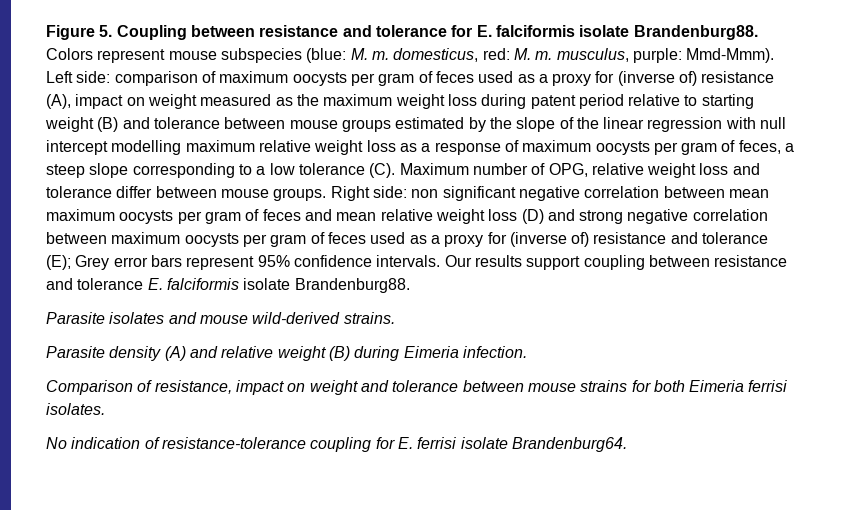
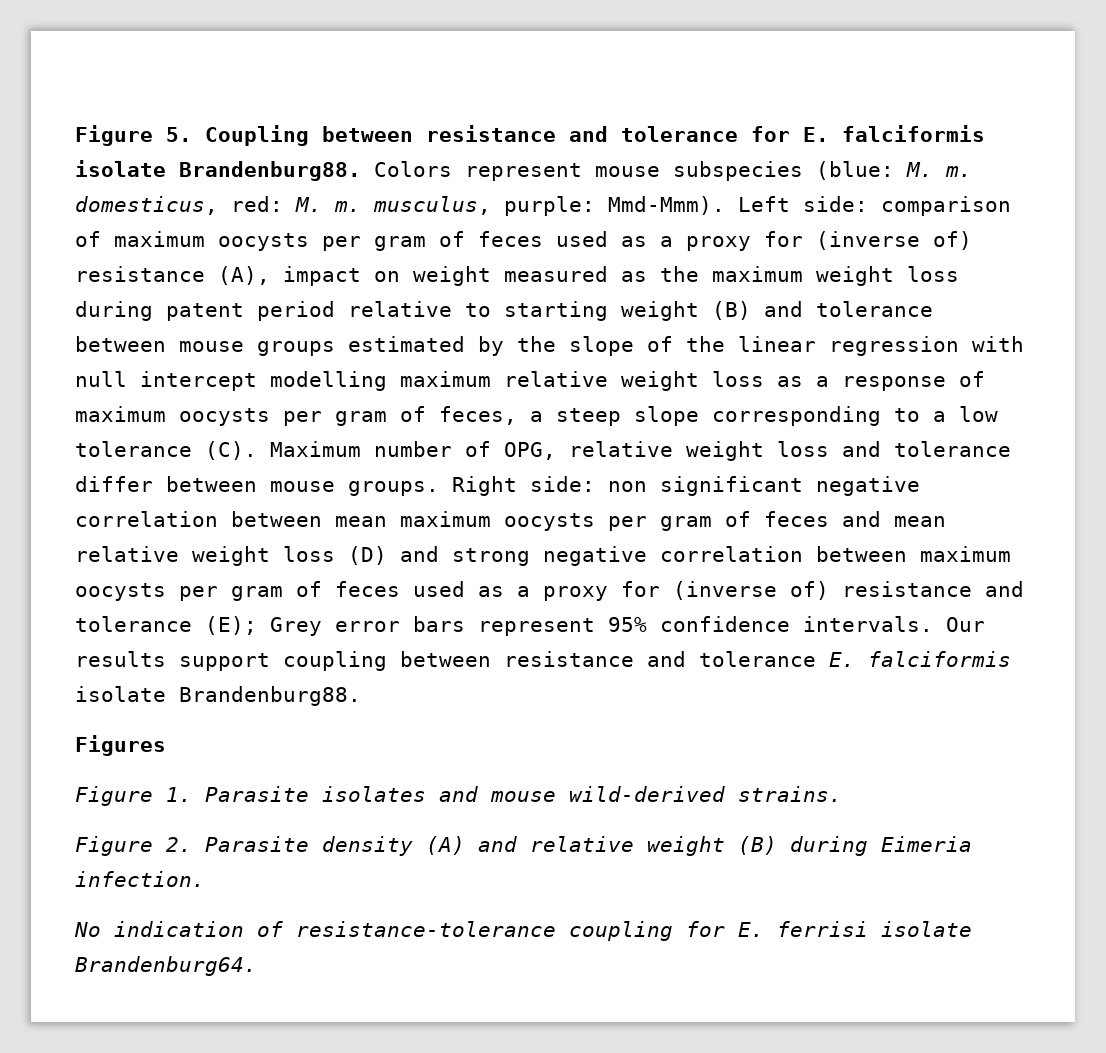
(410, 285) none -> [75,735,166,756] [75,786,192,806] Figures // Figure 1.
(395, 318) none -> [75,836,192,856] Figure 2.
[46,380,788,395] [46,403,105,415] // Comparison of resistance, impact on weight and tolerance between mouse strains for both Eimeria ferrisi isolates. -> (205, 879) none

